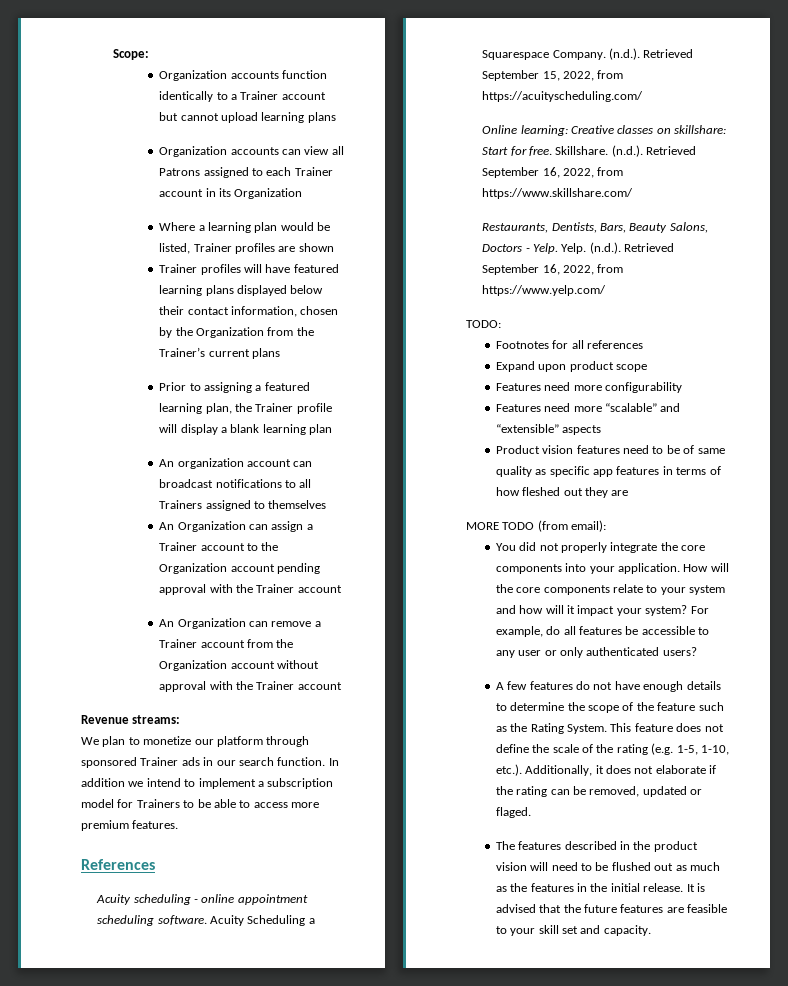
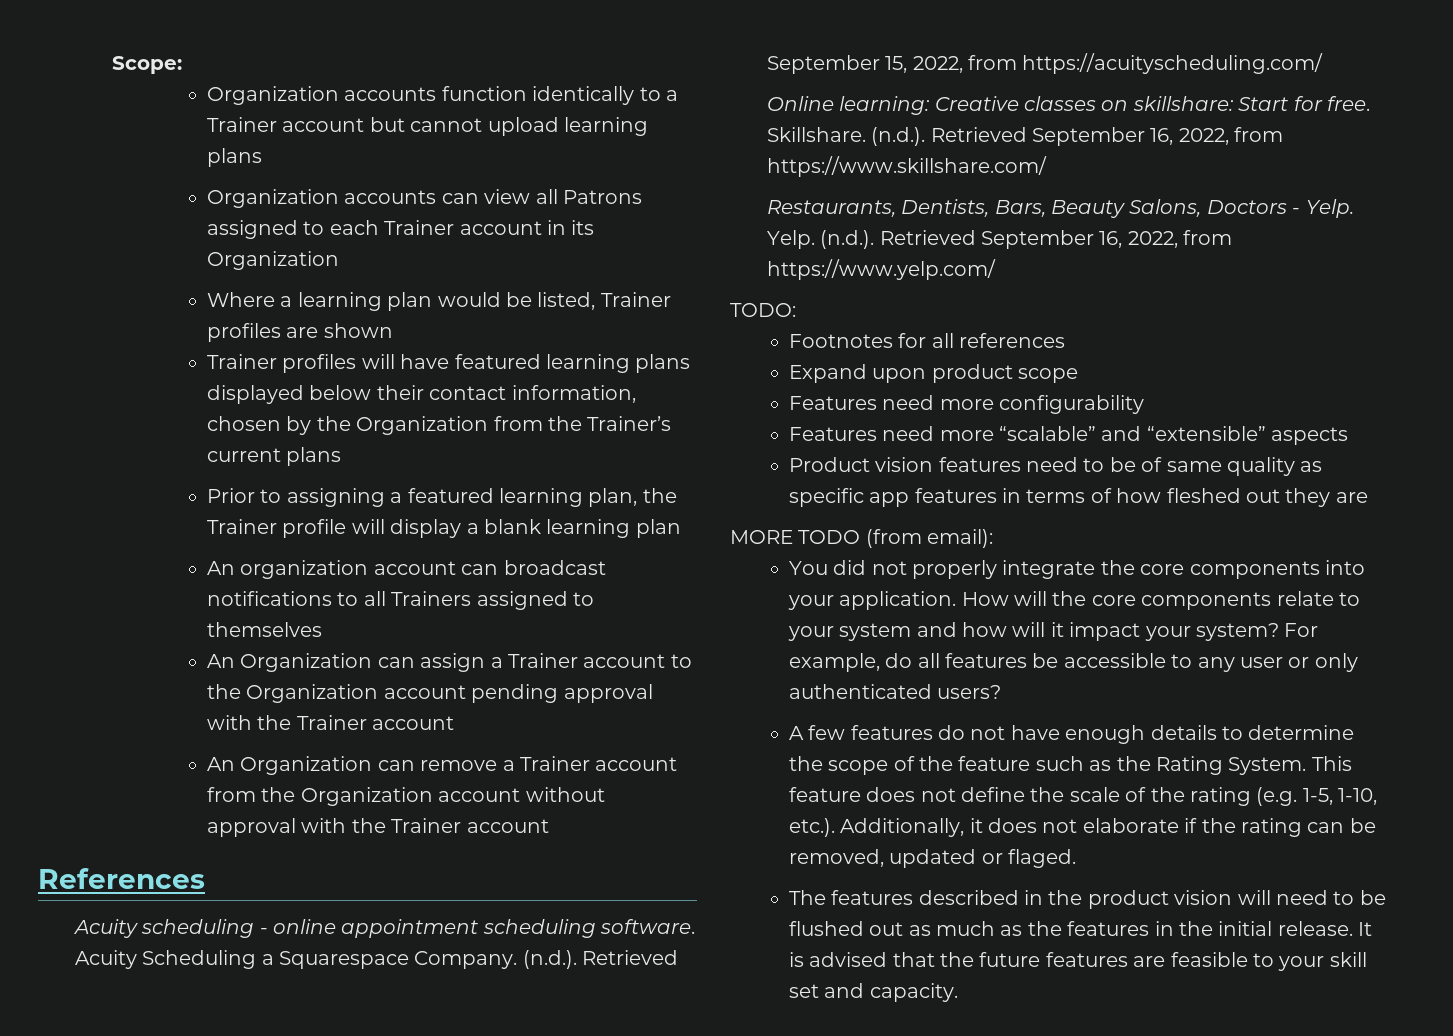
[81,715,181,724] [81,736,310,747] [81,757,339,768] [81,778,334,789] [81,799,319,808] [81,820,179,831] // Revenue streams: // We plan to monetize our platform through sponsored Trainer ads in our search function. In addition we intend to implement a subscription model for Trainers to be able to access more premium features. -> (549, 826) none

